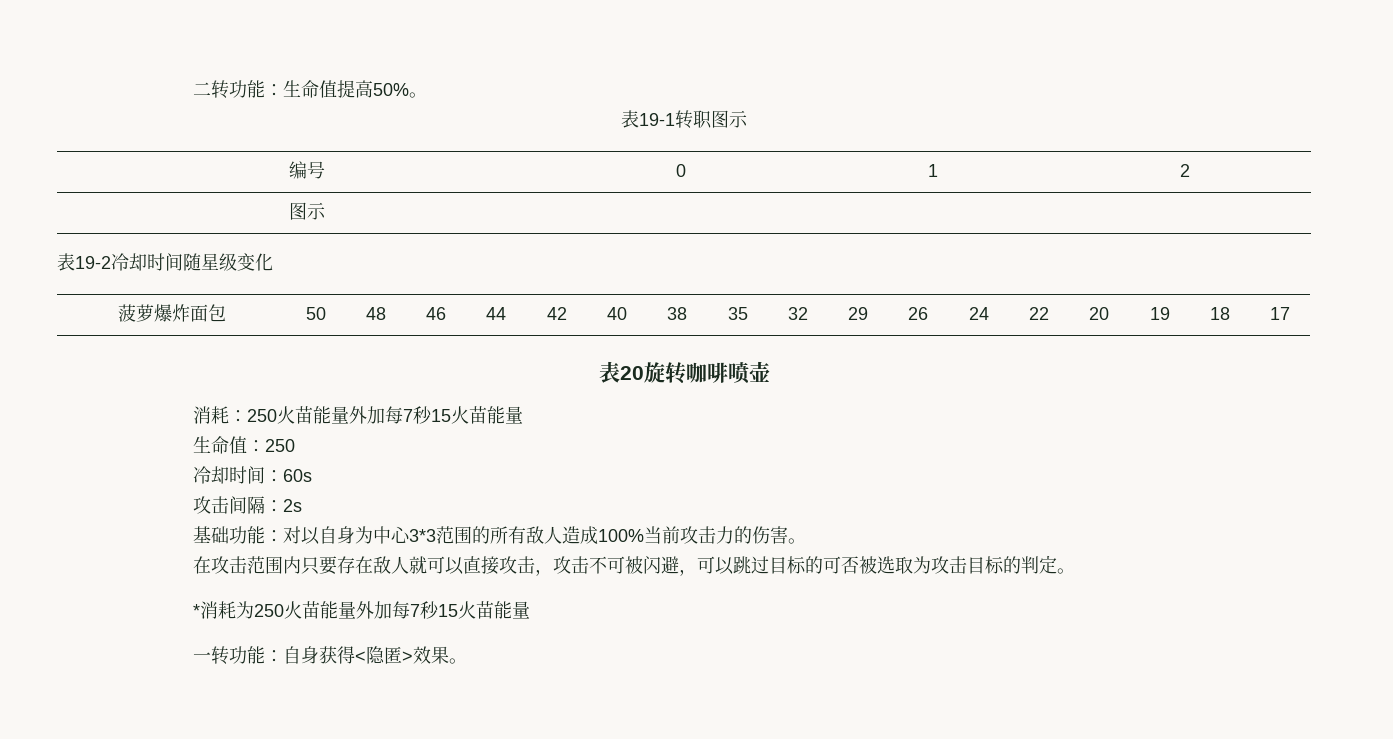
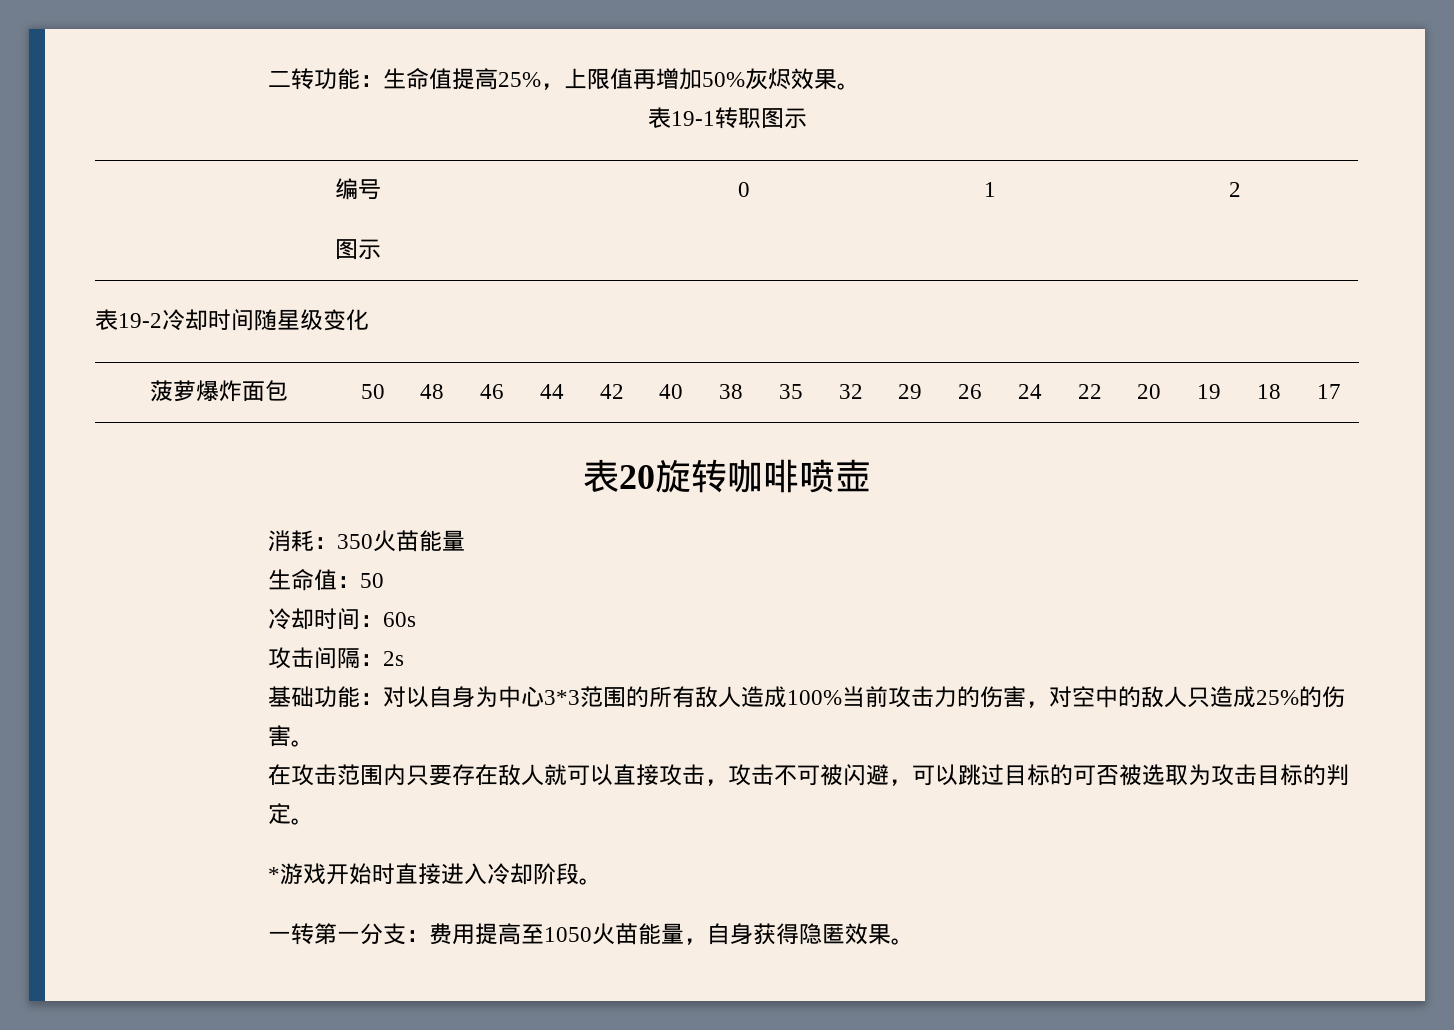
[372,83,409,96] 50% -> [498,68,838,90] 25%，上限值再增加50%灰烬效果
[246,406,451,424] 250火苗能量外加每7秒15 -> [337,534,374,549] 350
[264,439,295,452] 250 -> [360,573,385,588] 50
(788, 535) none -> [1026,686,1346,708] [268,725,292,747] ，对空中的敌人只造成25%的伤害
[199,601,530,619] [192,646,413,665] 消耗为250火苗能量外加每7秒15火苗能量 // 一转功能：自身获得<隐匿> -> [280,863,603,885] [268,923,846,945] 游戏开始时直接进入冷却阶段。 // 一转第一分支：费用提高至1050火苗能量，自身获得隐匿

